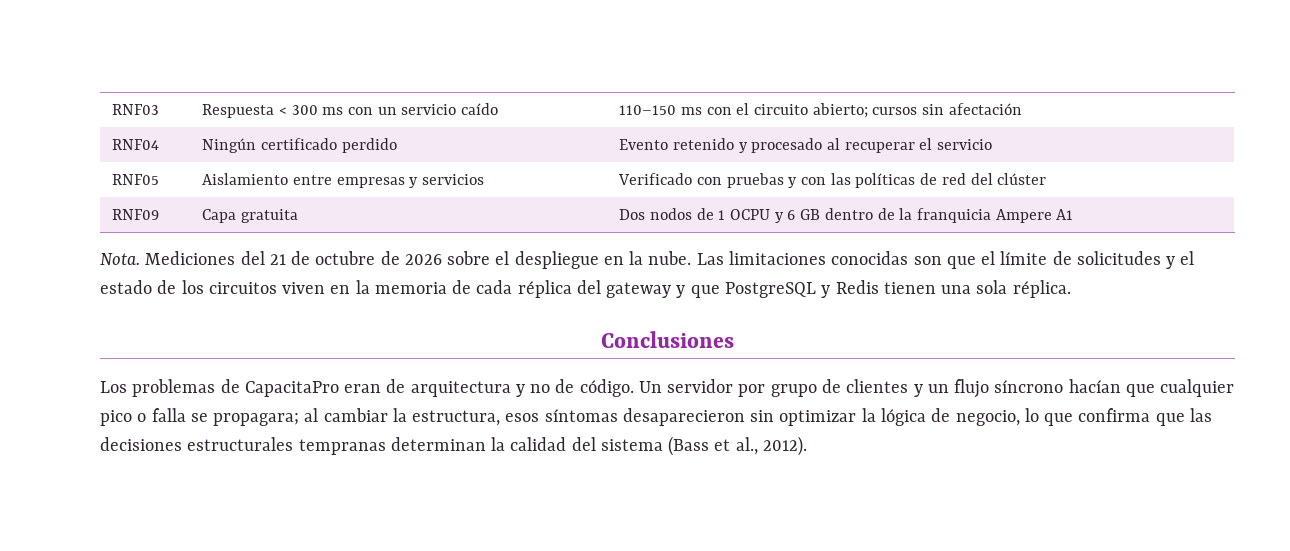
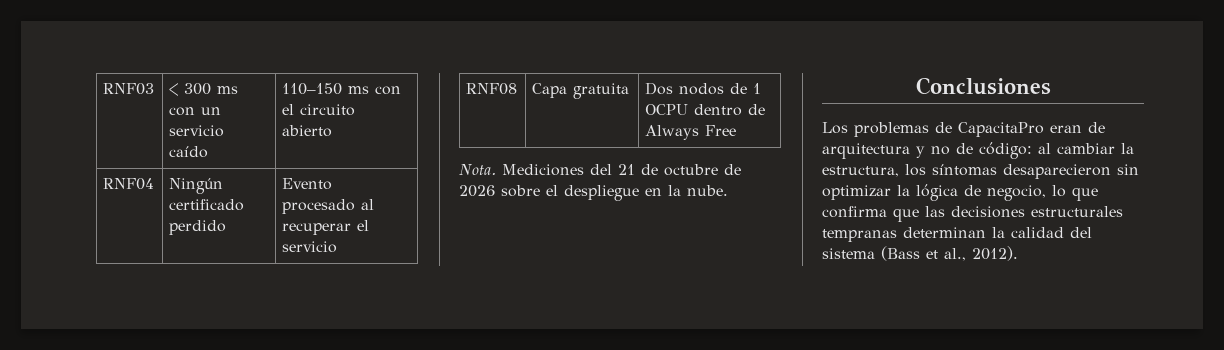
[202,104,275,118] Respuesta -> (155, 89) none
[812,103,1022,118] abierto; cursos sin afectación -> [282,125,333,137] abierto
[672,138,748,153] retenido y -> (333, 184) none
[112,174,160,185] [202,173,484,188] [618,173,1047,188] [112,209,160,220] RNF05 | Aislamiento entre empresas y servicios | Verificado con pruebas y con las políticas de red del clúster // RNF09 -> [466,83,518,95] RNF08
[774,208,1074,223] y 6 GB dentro de la franquicia Ampere A1 -> [694,104,766,116] [645,125,737,140] dentro de Always Free
[696,251,1195,269] [100,280,1071,298] Las limitaciones conocidas son que el límite de solicitudes y el estado de los circuitos viven en la memoria de cada réplica del gateway y que PostgreSQL y Redis tienen una sola réplica. -> (728, 190) none
[579,379,1235,398] [100,408,300,426] código. Un servidor por grupo de clientes y un flujo síncrono hacían que cualquier pico o falla se propagara; -> [979,142,1032,159] código:
[505,413,540,422] esos -> [905,164,926,176] los

